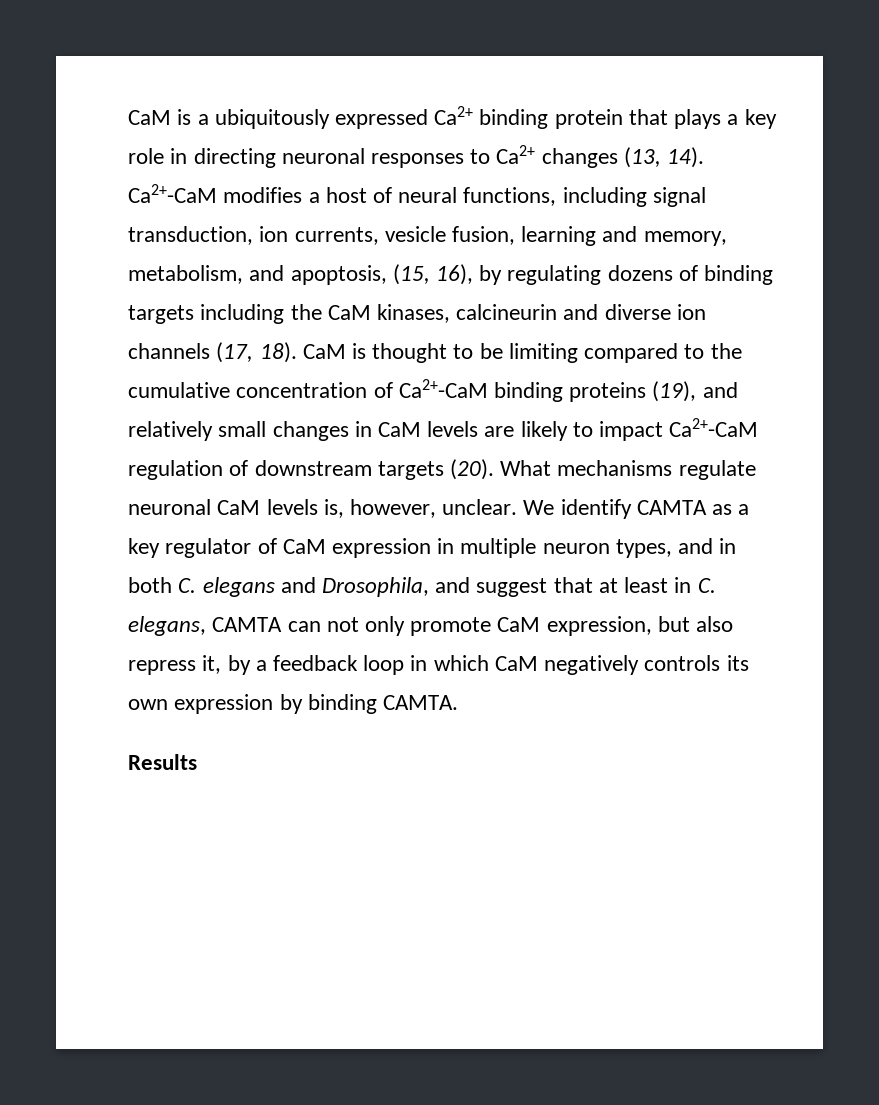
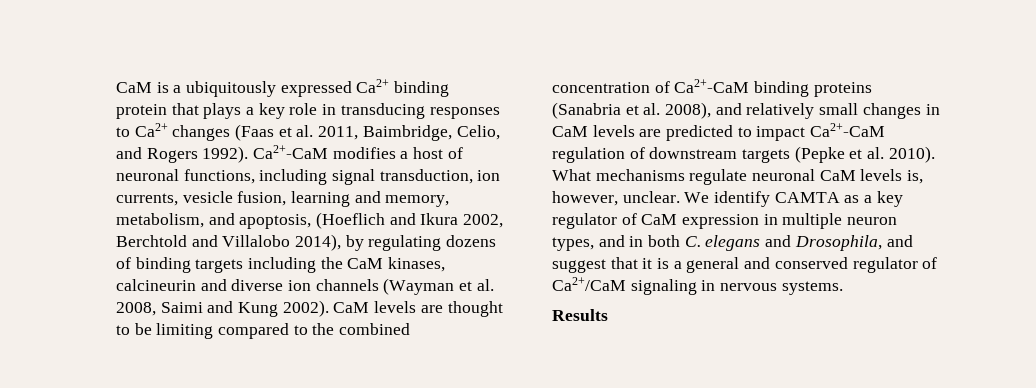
[193,148,365,168] directing neuronal -> [340,103,425,119] transducing
[623,147,705,168] (13, 14). -> [235,124,500,141] [115,146,249,163] (Faas et al. 2011, Baimbridge, Celio, and Rogers 1992).
[398,187,458,203] neural -> [115,169,179,181] neuronal
[392,264,474,285] (15, 16), -> [316,212,504,229] [115,234,342,251] (Hoeflich and Ikura 2002, Berchtold and Villalobo 2014),
[216,342,367,363] (17, 18). CaM is -> [383,278,494,295] [115,300,443,317] (Wayman et al. 2008, Saimi and Kung 2002). CaM levels are
[128,382,231,398] cumulative -> [339,323,411,335] combined
[652,381,697,402] (19), -> [551,102,712,119] (Sanabria et al. 2008),
[520,421,568,441] likely -> [666,125,734,141] predicted
[450,459,495,480] (20). -> [794,146,935,163] (Pepke et al. 2010).
[598,577,716,593] [128,616,734,636] [128,655,749,675] [128,694,459,714] at least in C. elegans, CAMTA can not only promote CaM expression, but also repress it, by a feedback loop in which CaM negatively controls its own expression by binding CAMTA. -> [642,257,938,273] [551,277,843,295] it is a general and conserved regulator of Ca2+/CaM signaling in nervous systems.

